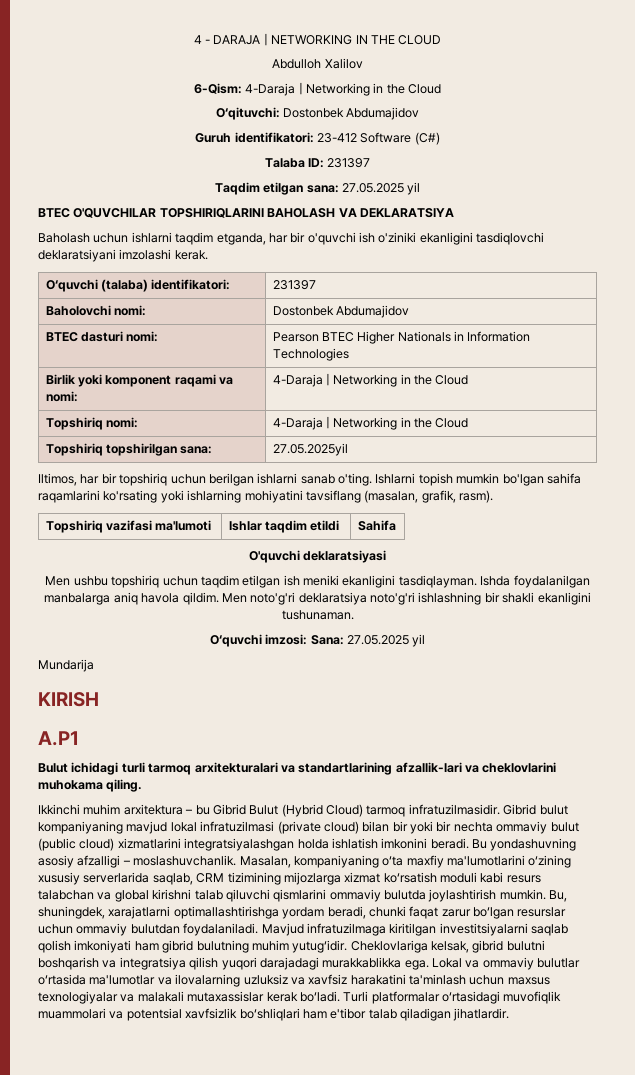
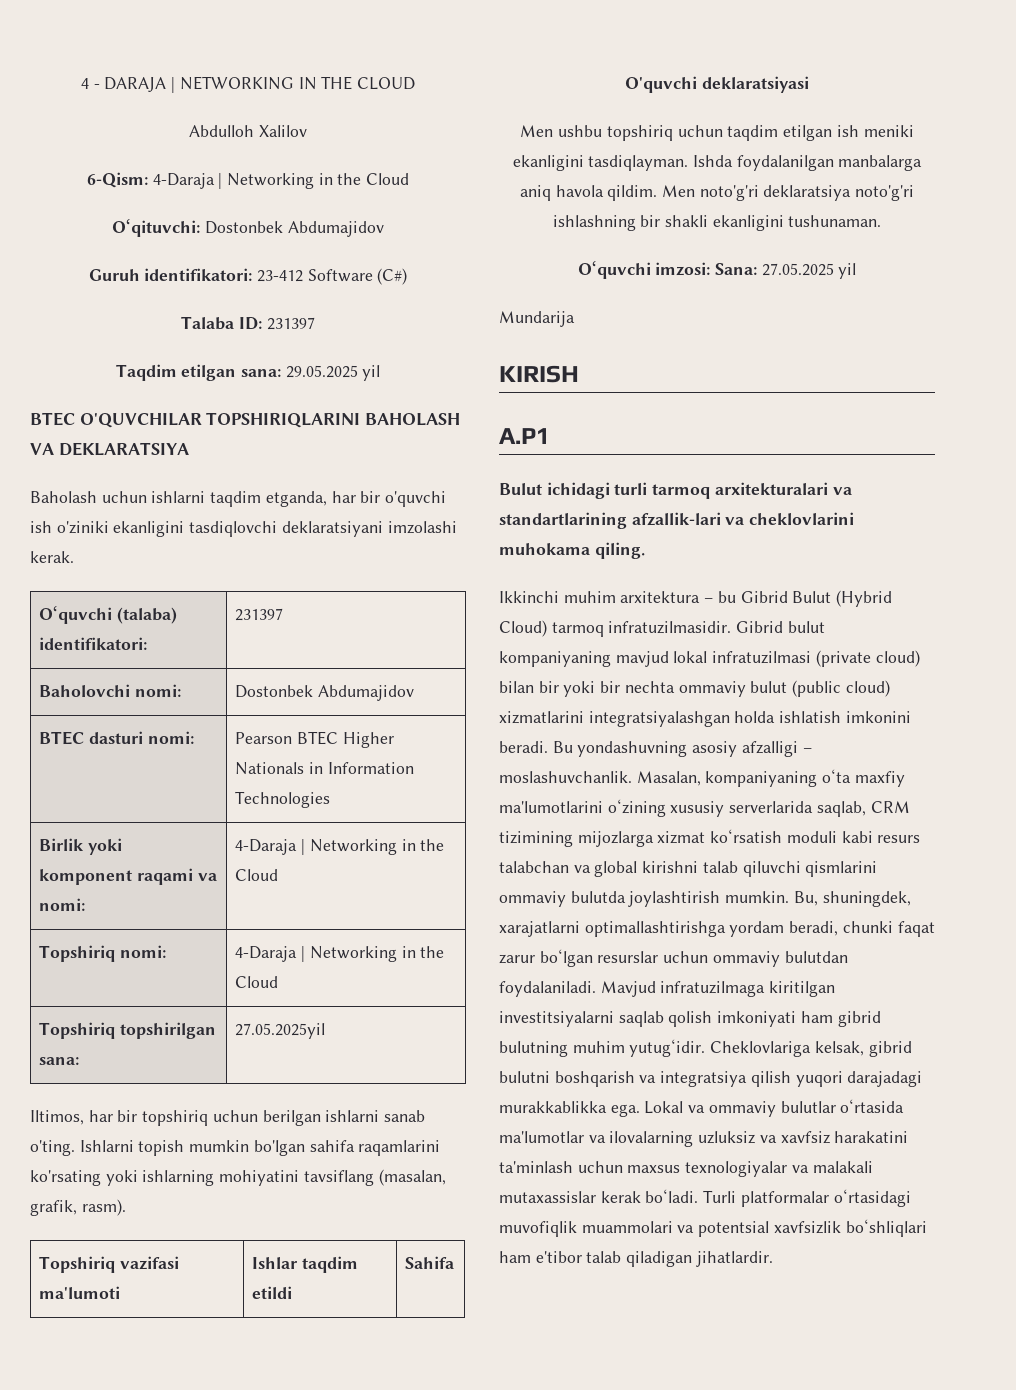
[341,183,404,193] 27.05.2025 -> [285,365,358,378] 29.05.2025

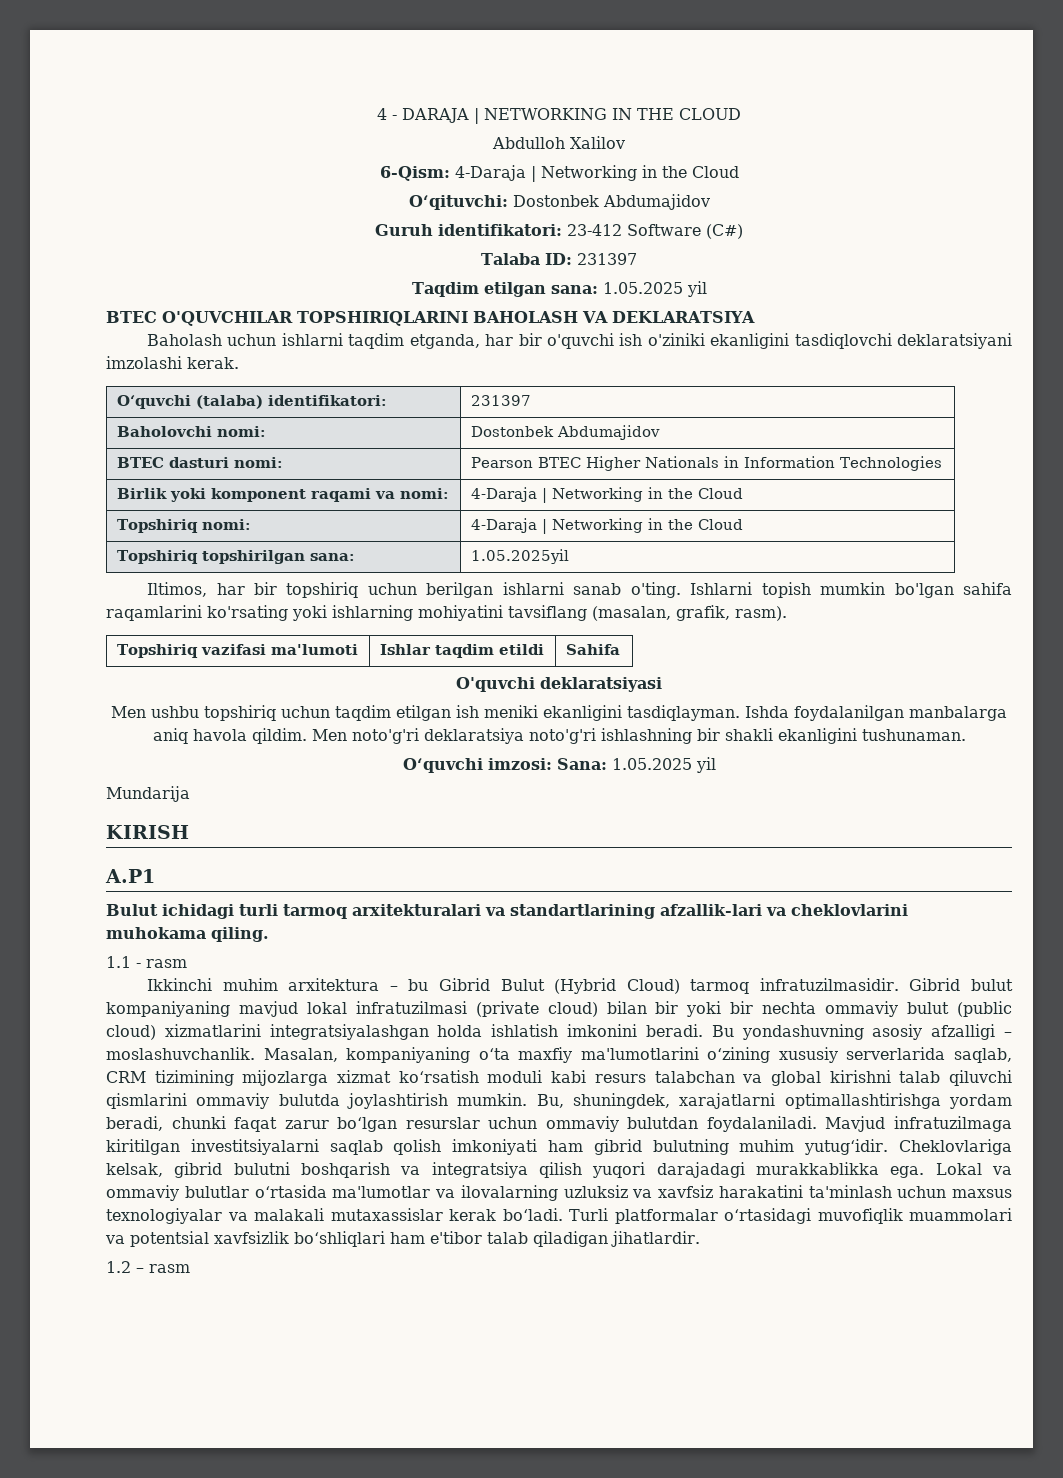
[285,365,358,378] 29.05.2025 -> [602,282,683,294] 1.05.2025
[235,1023,326,1039] 27.05.2025yil -> [470,549,569,564] 1.05.2025yil
[761,263,834,276] 27.05.2025 -> [611,758,692,770] 1.05.2025
(645, 550) none -> [106,956,187,968] // 1.1 - rasm
(773, 1259) none -> [106,1261,190,1273] // 1.2 – rasm

